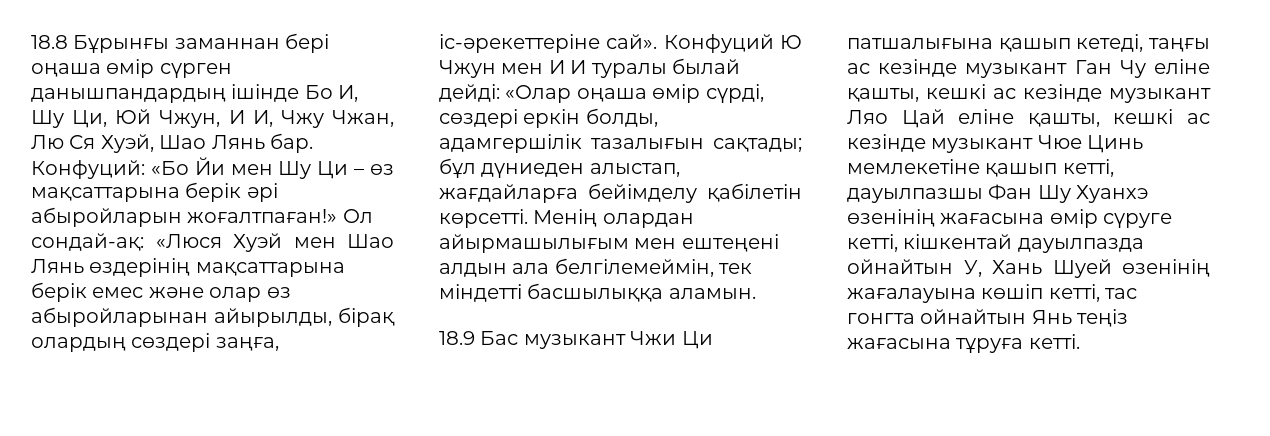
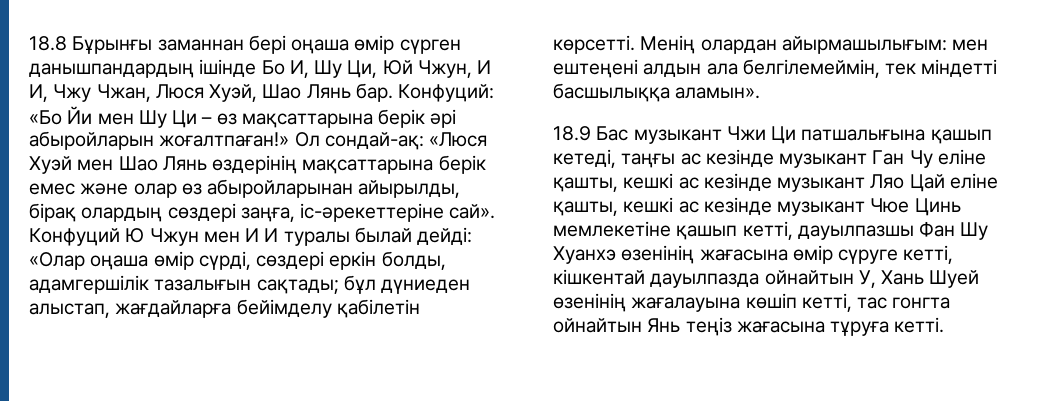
[31,135,96,149] Лю Ся -> [155,84,204,99] Люся
[439,234,629,253] айырмашылығым -> [781,36,947,54] айырмашылығым:
[668,288,756,300] аламын. -> [675,87,761,99] аламын».

